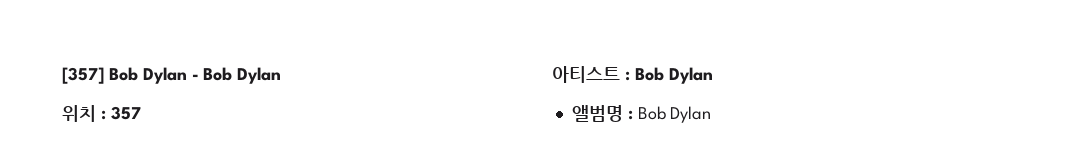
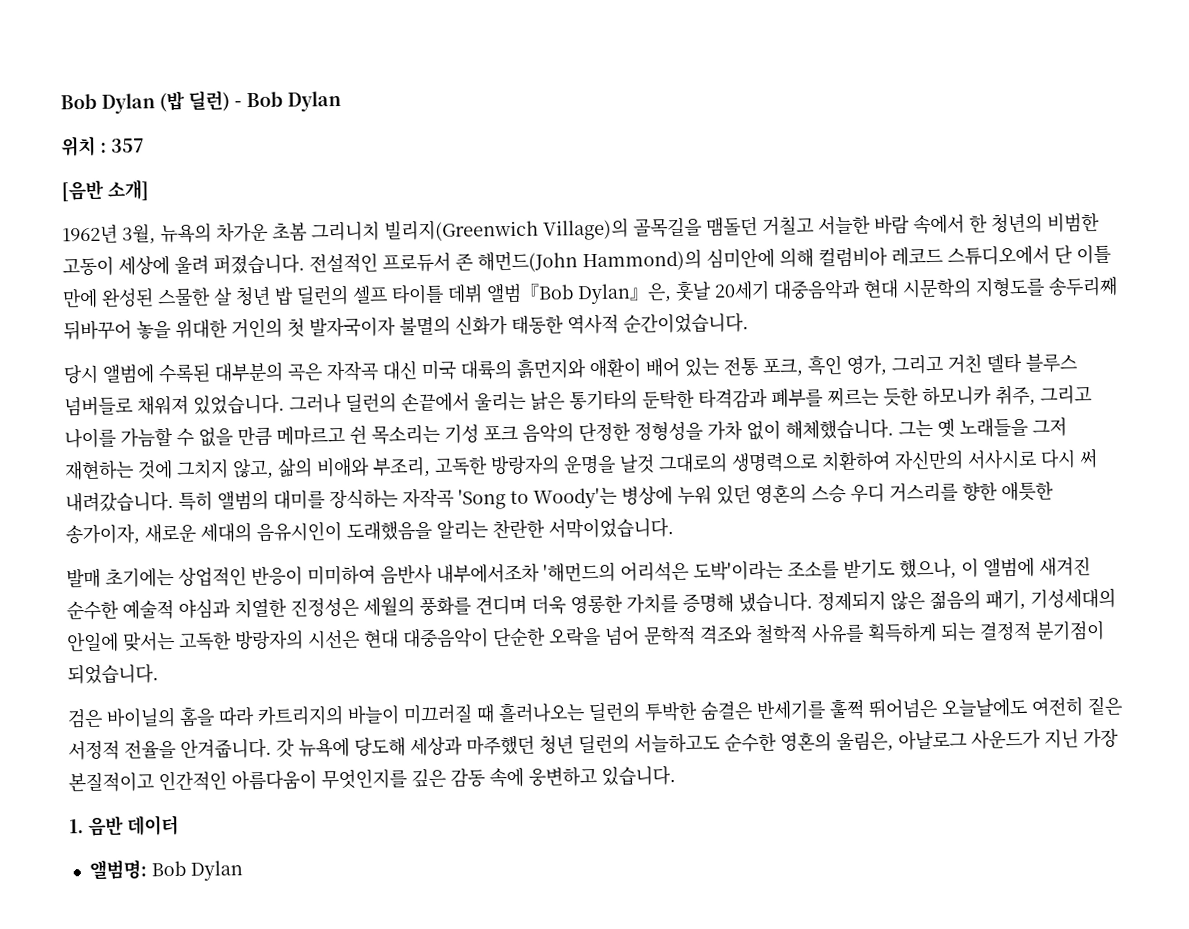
[62,67,187,84] [357] Bob Dylan -> [60,90,230,114] Bob Dylan (밥 딜런)
[552,66,713,84] [571,105,633,122] 아티스트 : Bob Dylan // 앨범명 : -> [61,179,149,202] [62,212,1100,245] [62,244,1111,277] [62,276,1118,309] [63,312,749,341] [63,352,1077,384] [64,384,1092,417] [64,417,1067,449] [64,448,1098,481] [65,481,1054,513] [65,517,674,546] [66,556,1091,589] [66,587,1116,621] [66,620,1105,653] [67,663,159,685] [67,696,1123,729] [68,728,1119,761] [68,765,676,793] [69,814,179,837] [88,859,147,881] [음반 소개] // 1962년 3월, 뉴욕의 차가운 초봄 그리니치 빌리지(Greenwich Village)의 골목길을 맴돌던 거칠고 서늘한 바람 속에서 한 청년의 비범한 고동이 세상에 울려 퍼졌습니다. 전설적인 프로듀서 존 해먼드(John Hammond)의 심미안에 의해 컬럼비아 레코드 스튜디오에서 단 이틀 만에 완성된 스물한 살 청년 밥 딜런의 셀프 타이틀 데뷔 앨범『Bob Dylan』은, 훗날 20세기 대중음악과 현대 시문학의 지형도를 송두리째 뒤바꾸어 놓을 위대한 거인의 첫 발자국이자 불멸의 신화가 태동한 역사적 순간이었습니다. // 당시 앨범에 수록된 대부분의 곡은 자작곡 대신 미국 대륙의 흙먼지와 애환이 배어 있는 전통 포크, 흑인 영가, 그리고 거친 델타 블루스 넘버들로 채워져 있었습니다. 그러나 딜런의 손끝에서 울리는 낡은 통기타의 둔탁한 타격감과 폐부를 찌르는 듯한 하모니카 취주, 그리고 나이를 가늠할 수 없을 만큼 메마르고 쉰 목소리는 기성 포크 음악의 단정한 정형성을 가차 없이 해체했습니다. 그는 옛 노래들을 그저 재현하는 것에 그치지 않고, 삶의 비애와 부조리, 고독한 방랑자의 운명을 날것 그대로의 생명력으로 치환하여 자신만의 서사시로 다시 써 내려갔습니다. 특히 앨범의 대미를 장식하는 자작곡 'Song to Woody'는 병상에 누워 있던 영혼의 스승 우디 거스리를 향한 애틋한 송가이자, 새로운 세대의 음유시인이 도래했음을 알리는 찬란한 서막이었습니다. // 발매 초기에는 상업적인 반응이 미미하여 음반사 내부에서조차 '해먼드의 어리석은 도박'이라는 조소를 받기도 했으나, 이 앨범에 새겨진 순수한 예술적 야심과 치열한 진정성은 세월의 풍화를 견디며 더욱 영롱한 가치를 증명해 냈습니다. 정제되지 않은 젊음의 패기, 기성세대의 안일에 맞서는 고독한 방랑자의 시선은 현대 대중음악이 단순한 오락을 넘어 문학적 격조와 철학적 사유를 획득하게 되는 결정적 분기점이 되었습니다. // 검은 바이닐의 홈을 따라 카트리지의 바늘이 미끄러질 때 흘러나오는 딜런의 투박한 숨결은 반세기를 훌쩍 뛰어넘은 오늘날에도 여전히 짙은 서정적 전율을 안겨줍니다. 갓 뉴욕에 당도해 세상과 마주했던 청년 딜런의 서늘하고도 순수한 영혼의 울림은, 아날로그 사운드가 지닌 가장 본질적이고 인간적인 아름다움이 무엇인지를 깊은 감동 속에 웅변하고 있습니다. // 1. 음반 데이터 // 앨범명:

